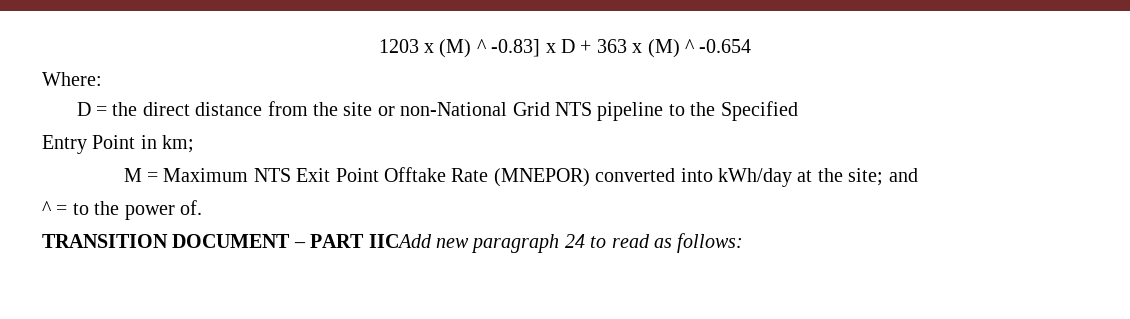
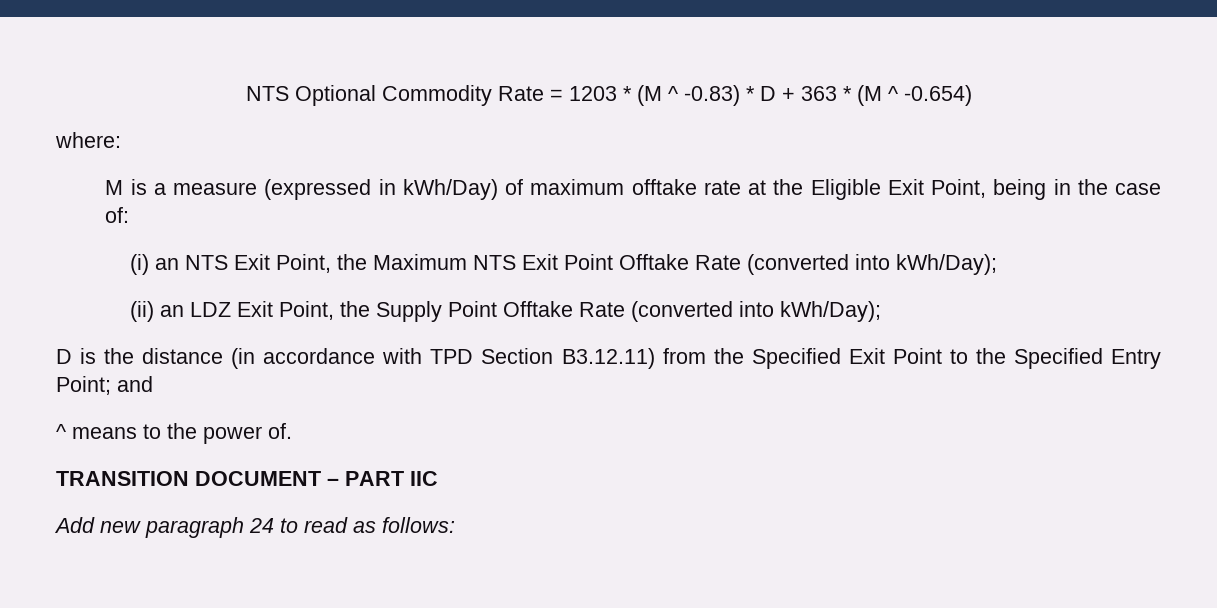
[378,39,752,58] [42,72,102,86] [76,101,798,121] [42,135,195,154] [123,168,159,182] 1203 x (M) ^ -0.83] x D + 363 x (M) ^ -0.654 // Where: // D = the direct distance from the site or non-National Grid NTS pipeline to the Specified // Entry Point in km; // M = -> [245,85,972,106] [55,132,121,148] [105,179,1161,200] [105,207,130,223] [130,254,368,275] NTS Optional Commodity Rate = 1203 * (M ^ -0.83) * D + 363 * (M ^ -0.654) // where: // M is a measure (expressed in kWh/Day) of maximum offtake rate at the Eligible Exit Point, being in the case of: // (i) an NTS Exit Point, the
[493,168,884,187] (MNEPOR) converted into kWh/day at the site; -> [747,254,998,275] [130,301,882,322] [56,348,1161,369] [56,376,111,395] (converted into kWh/Day); // (ii) an LDZ Exit Point, the Supply Point Offtake Rate (converted into kWh/Day); // D is the distance (in accordance with TPD Section B3.12.11) from the Specified Exit Point to the Specified Entry Point;
[56,205,68,215] = -> [72,427,137,439] means
[368,234,432,248] IICAdd -> [410,471,438,486] [54,517,95,533] IIC // Add

